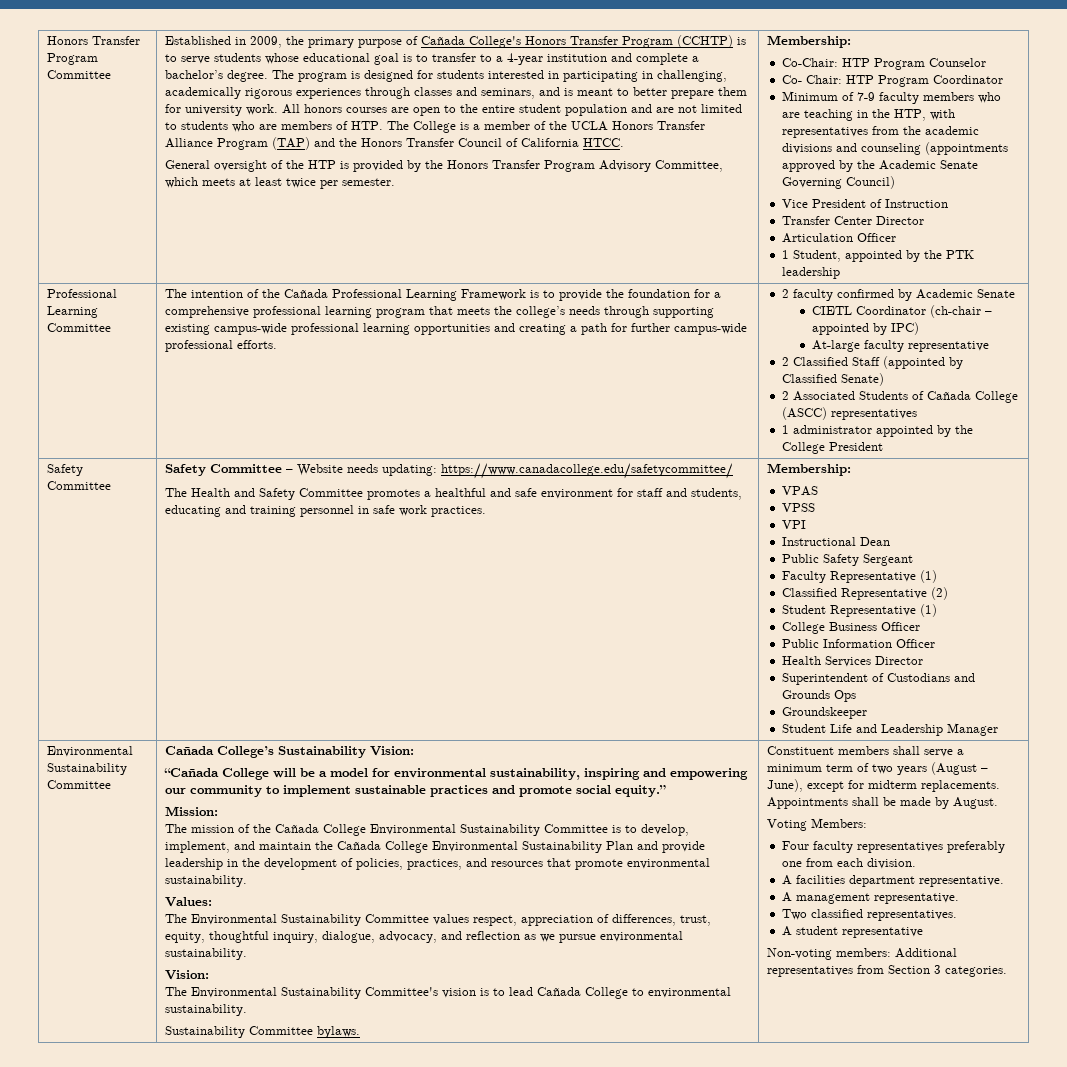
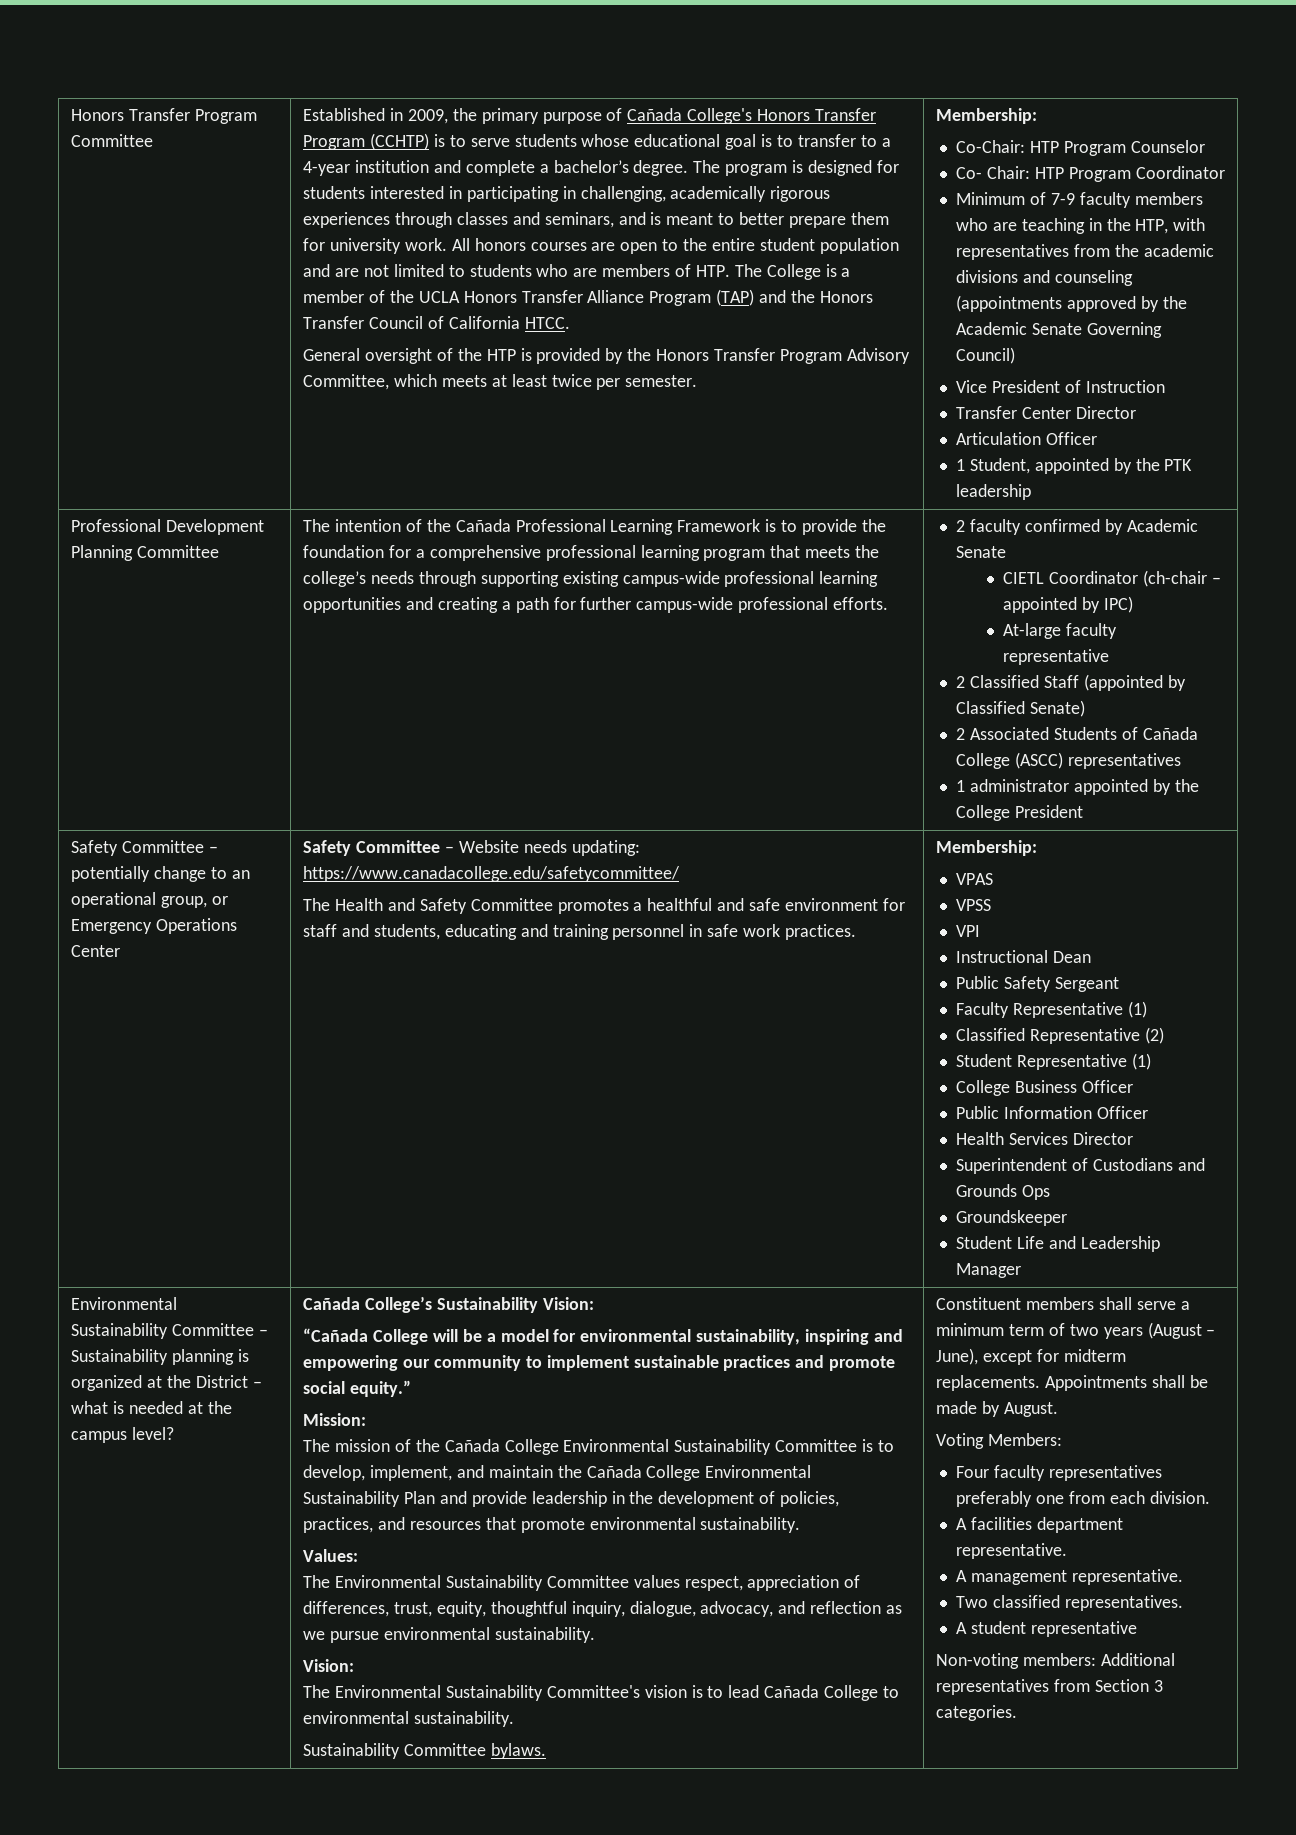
[47,306,99,318] Learning -> [166,519,265,535] [71,545,134,561] Development Planning
(112, 485) none -> [209,846,219,853] [71,866,250,882] [71,892,229,908] [71,918,238,934] [71,945,121,957] – potentially change to an operational group, or Emergency Operations Center
(112, 784) none -> [259,1329,269,1336] [71,1349,250,1365] [71,1375,262,1391] [71,1401,232,1414] [71,1427,175,1443] – Sustainability planning is organized at the District – what is needed at the campus level?

